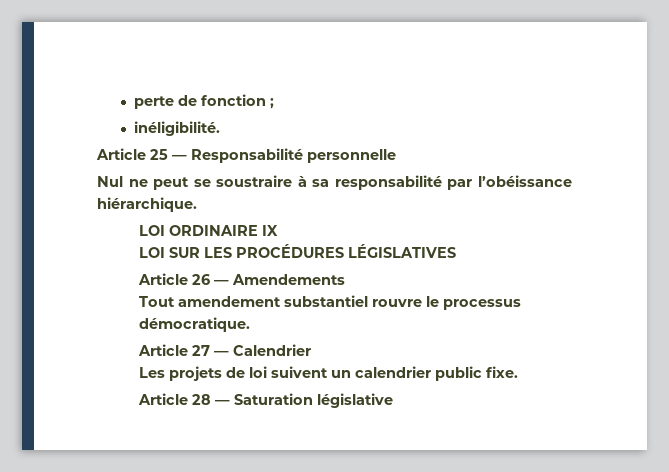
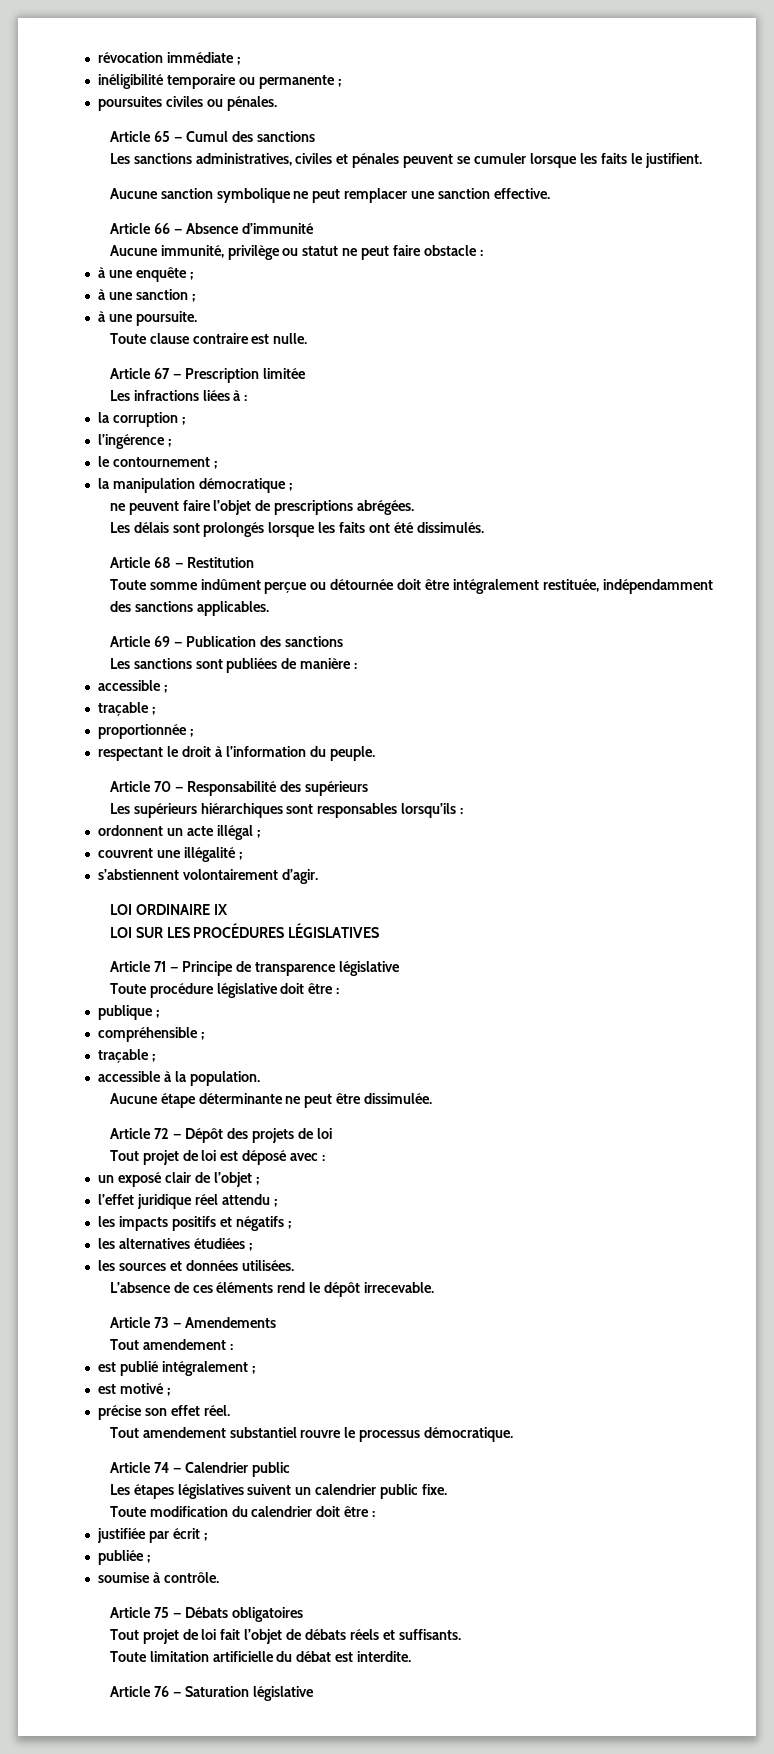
[133,94,274,109] [133,121,220,136] [96,148,396,163] [97,175,572,190] [97,197,197,212] perte de fonction ; // inéligibilité. // Article 25 — Responsabilité personnelle // Nul ne peut se soustraire à sa responsabilité par l’obéissance hiérarchique. -> [98,52,242,65] [98,74,342,89] [98,96,278,111] [109,131,316,142] [109,153,702,168] [109,188,551,203] [109,223,315,234] [109,245,483,260] [98,267,195,282] [98,289,197,302] [98,311,198,326] [109,333,308,344] [109,368,307,383] [109,390,248,401] [98,412,187,427] [98,434,173,449] [98,456,219,469] [98,478,294,493] [109,500,415,515] [109,522,484,537] [109,557,255,568] [109,579,713,594] [109,601,269,616] [109,636,344,647] [109,658,358,673] [98,680,169,693] [98,702,157,716] [98,724,195,739] [98,746,375,761] [109,781,369,796] [109,803,464,818] [98,825,261,840] [98,847,244,862] [98,869,319,884] révocation immédiate ; // inéligibilité temporaire ou permanente ; // poursuites civiles ou pénales. // Article 65 — Cumul des sanctions // Les sanctions administratives, civiles et pénales peuvent se cumuler lorsque les faits le justifient. // Aucune sanction symbolique ne peut remplacer une sanction effective. // Article 66 — Absence d’immunité // Aucune immunité, privilège ou statut ne peut faire obstacle : // à une enquête ; // à une sanction ; // à une poursuite. // Toute clause contraire est nulle. // Article 67 — Prescription limitée // Les infractions liées à : // la corruption ; // l’ingérence ; // le contournement ; // la manipulation démocratique ; // ne peuvent faire l’objet de prescriptions abrégées. // Les délais sont prolongés lorsque les faits ont été dissimulés. // Article 68 — Restitution // Toute somme indûment perçue ou détournée doit être intégralement restituée, indépendamment des sanctions applicables. // Article 69 — Publication des sanctions // Les sanctions sont publiées de manière : // accessible ; // traçable ; // proportionnée ; // respectant le droit à l’information du peuple. // Article 70 — Responsabilité des supérieurs // Les supérieurs hiérarchiques sont responsables lorsqu’ils : // ordonnent un acte illégal ; // couvrent une illégalité ; // s’abstiennent volontairement d’agir.
[191,274,345,285] 26 — Amendements -> [153,961,401,976] [109,983,340,998] [98,1005,161,1020] [98,1027,206,1042] [98,1049,157,1063] [98,1071,261,1086] [109,1093,433,1108] [109,1128,333,1143] [109,1150,326,1165] [98,1172,260,1187] [98,1194,278,1209] [98,1216,292,1231] [98,1238,254,1251] [98,1260,294,1271] [109,1282,435,1297] [109,1317,277,1328] [109,1339,233,1350] [98,1361,257,1376] [98,1383,172,1396] [98,1405,231,1420] 71 — Principe de transparence législative // Toute procédure législative doit être : // publique ; // compréhensible ; // traçable ; // accessible à la population. // Aucune étape déterminante ne peut être dissimulée. // Article 72 — Dépôt des projets de loi // Tout projet de loi est déposé avec : // un exposé clair de l’objet ; // l’effet juridique réel attendu ; // les impacts positifs et négatifs ; // les alternatives étudiées ; // les sources et données utilisées. // L’absence de ces éléments rend le dépôt irrecevable. // Article 73 — Amendements // Tout amendement : // est publié intégralement ; // est motivé ; // précise son effet réel.
[191,345,210,356] 27 -> [153,1462,169,1473] 74
[138,366,267,381] // Les projets de loi -> [252,1462,291,1477] [109,1484,244,1499] public // Les étapes législatives
[137,393,211,405] Article 28 -> [109,1506,376,1517] [97,1528,209,1543] [98,1550,152,1565] [98,1572,220,1583] [109,1607,304,1622] [109,1629,461,1644] [109,1651,412,1662] [109,1686,169,1697] Toute modification du calendrier doit être : // justifiée par écrit ; // publiée ; // soumise à contrôle. // Article 75 — Débats obligatoires // Tout projet de loi fait l’objet de débats réels et suffisants. // Toute limitation artificielle du débat est interdite. // Article 76

